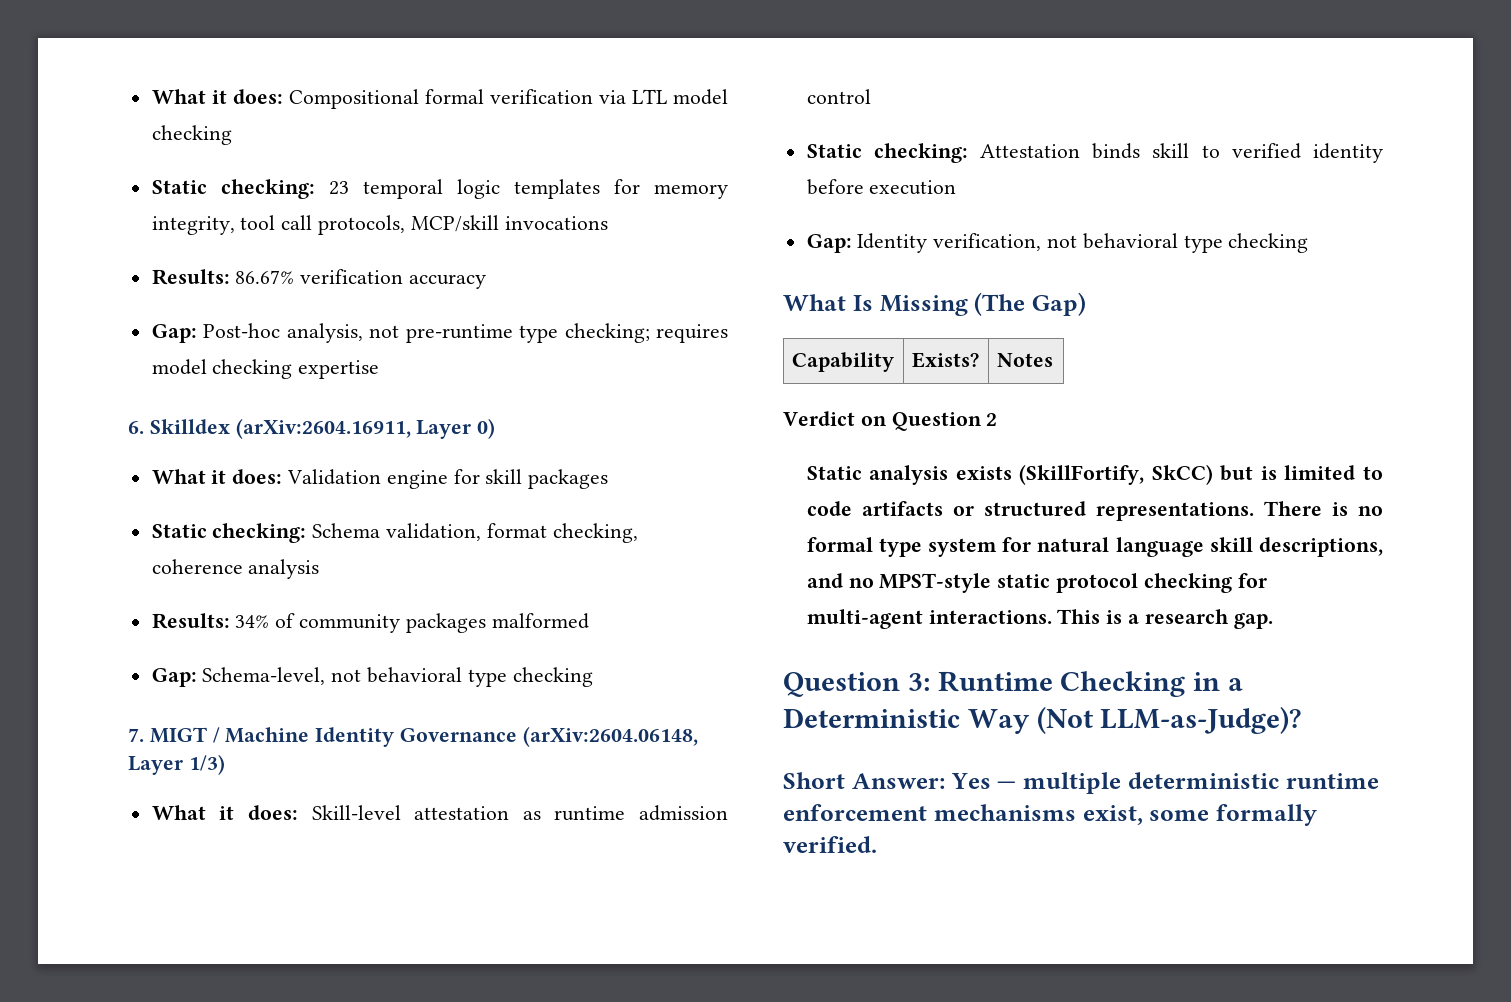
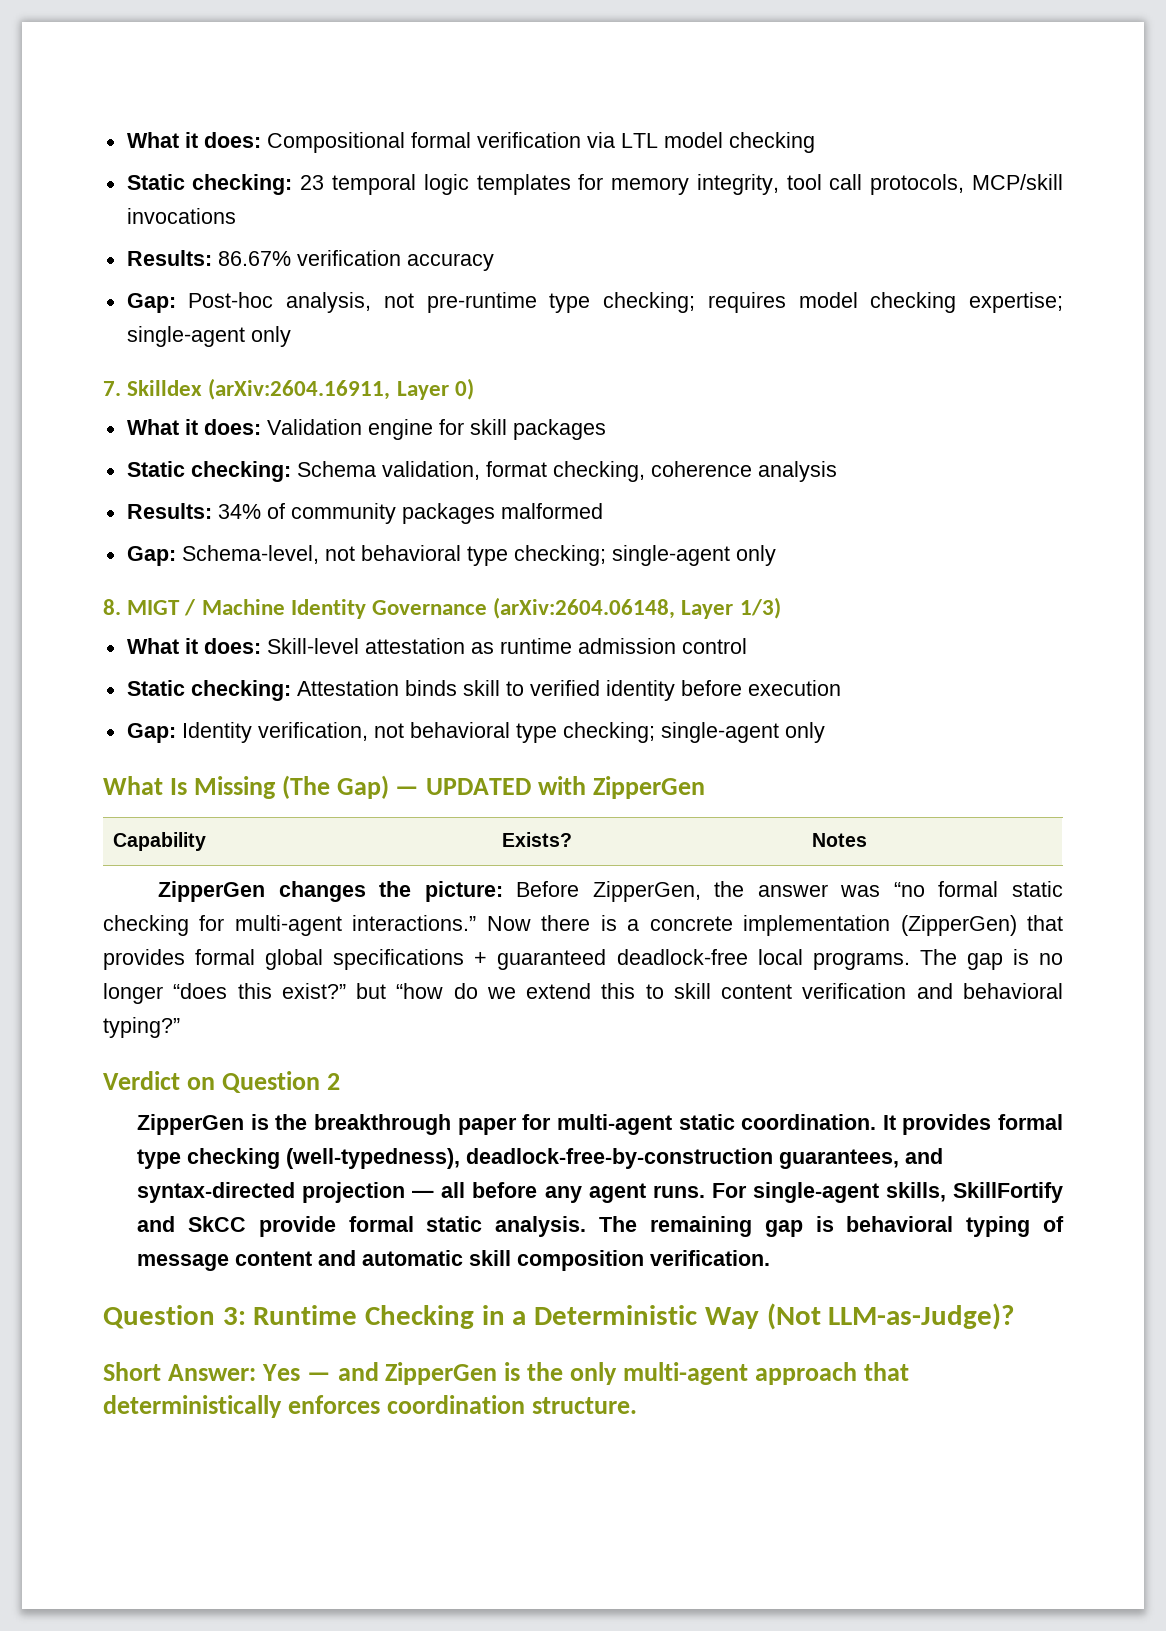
[298,360,380,379] [128,421,144,434] expertise // 6. -> [969,292,1063,313] [126,326,291,347] [103,381,121,396] expertise; single-agent only // 7.
[512,667,593,687] [128,728,144,742] checking // 7. -> [513,545,776,566] [103,599,121,615] checking; single-agent only // 8.
[1228,233,1309,253] checking -> [562,722,825,743] checking; single-agent only
(1086, 304) none -> [395,776,706,799] — UPDATED with ZipperGen
[783,411,998,431] [806,464,1383,485] [806,501,1383,521] [806,537,1383,557] [806,573,1267,593] [806,609,1273,629] Verdict on Question 2 // Static analysis exists (SkillFortify, SkCC) but is limited to code artifacts or structured representations. There is no formal type system for natural language skill descriptions, and no MPST-style static protocol checking for multi-agent interactions. This is a research gap. -> [158,881,1064,902] [103,915,1064,936] [103,949,1064,970] [103,983,1063,1004] [103,1017,180,1038] [103,1071,340,1093] [137,1114,1063,1135] [137,1148,944,1169] [137,1182,1063,1203] [137,1216,1064,1237] [137,1250,771,1271] ZipperGen changes the picture: Before ZipperGen, the answer was “no formal static checking for multi-agent interactions.” Now there is a concrete implementation (ZipperGen) that provides formal global specifications + guaranteed deadlock-free local programs. The gap is no longer “does this exist?” but “how do we extend this to skill content verification and behavioral typing?” // Verdict on Question 2 // ZipperGen is the breakthrough paper for multi-agent static coordination. It provides formal type checking (well-typedness), deadlock-free-by-construction guarantees, and syntax-directed projection — all before any agent runs. For single-agent skills, SkillFortify and SkCC provide formal static analysis. The remaining gap is behavioral typing of message content and automatic skill composition verification.
[1023,772,1379,794] [783,804,1317,826] [783,836,877,853] multiple deterministic runtime enforcement mechanisms exist, some formally verified. -> [337,1362,909,1385] [103,1395,637,1418] and ZipperGen is the only multi-agent approach that deterministically enforces coordination structure.

